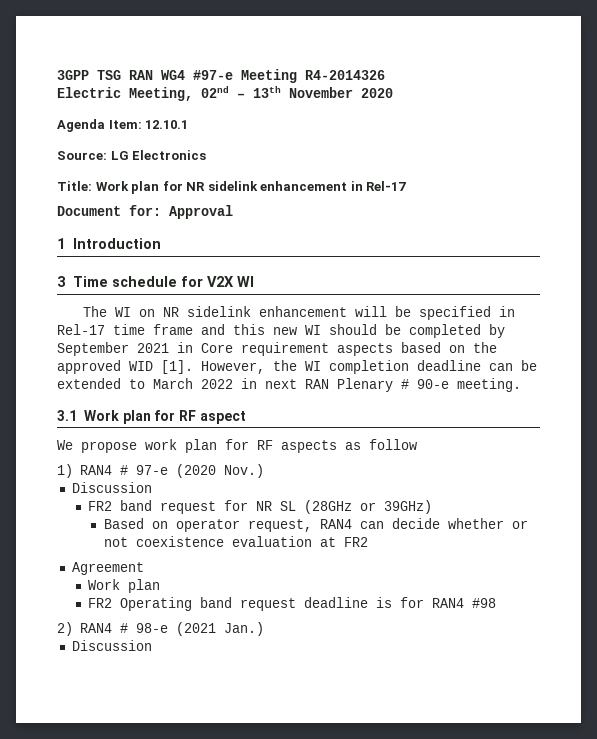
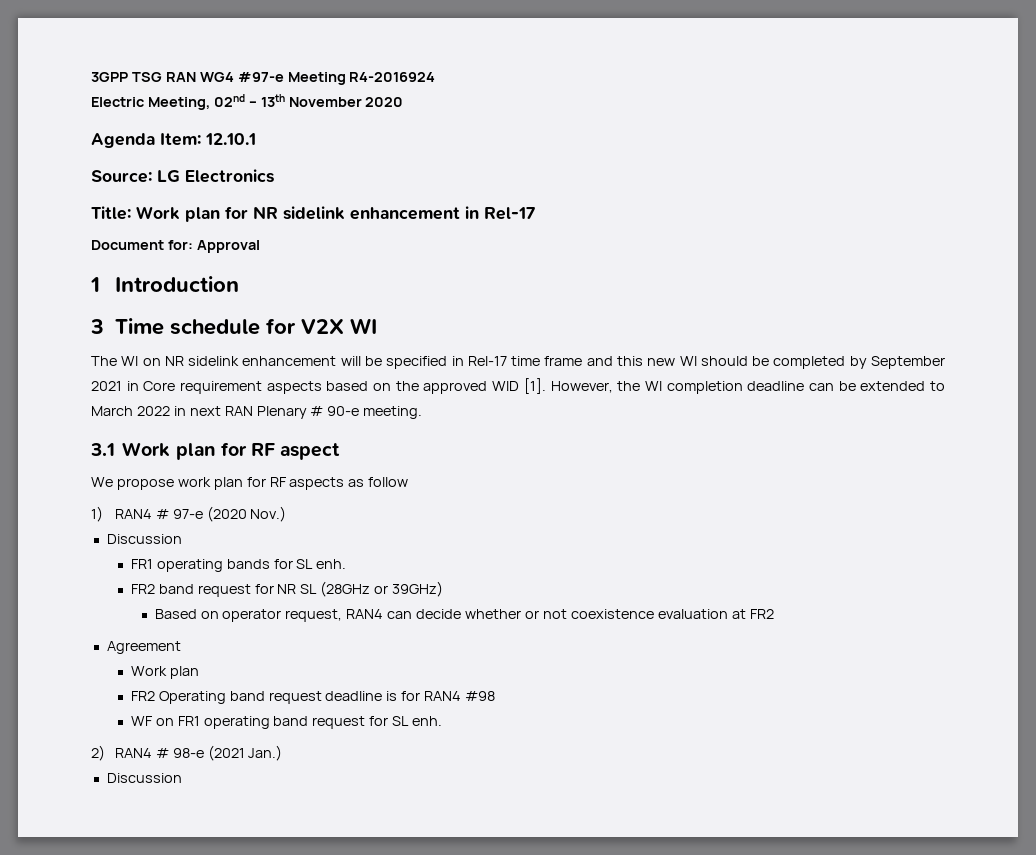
[305,70,385,80] R4-2014326 -> [349,72,436,82] R4-2016924
(152, 487) none -> [130,559,347,572] // FR1 operating bands for SL enh.
(496, 603) none -> [130,716,443,729] // WF on FR1 operating band request for SL enh.

